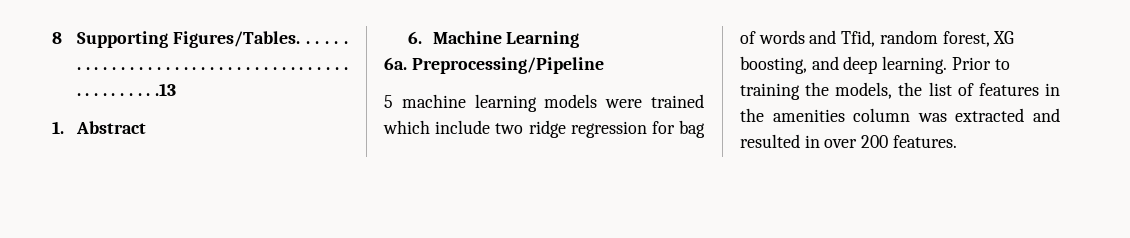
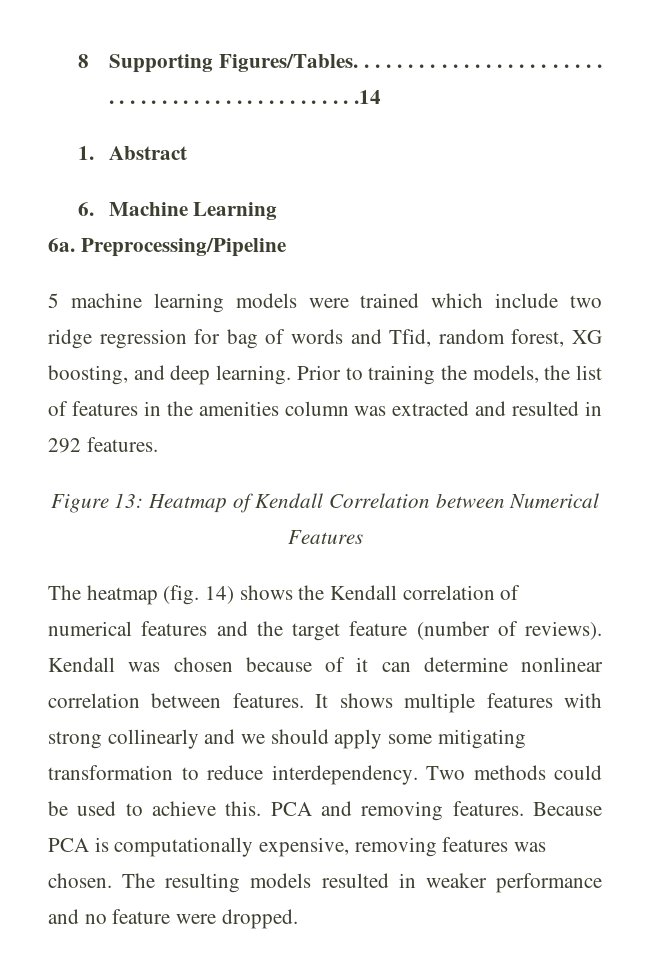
[155,83,177,96] .13 -> [353,90,381,104] .14
[824,135,957,148] over 200 features. -> [48,437,158,453] [50,493,600,513] [287,530,363,544] [48,585,521,605] [48,621,602,641] [48,657,603,672] [48,693,602,713] [48,729,526,749] [48,765,602,785] [48,801,602,821] [48,837,547,857] [48,873,602,893] [48,909,298,929] 292 features. // Figure 13: Heatmap of Kendall Correlation between Numerical Features // The heatmap (fig. 14) shows the Kendall correlation of numerical features and the target feature (number of reviews). Kendall was chosen because of it can determine nonlinear correlation between features. It shows multiple features with strong collinearly and we should apply some mitigating transformation to reduce interdependency. Two methods could be used to achieve this. PCA and removing features. Because PCA is computationally expensive, removing features was chosen. The resulting models resulted in weaker performance and no feature were dropped.

